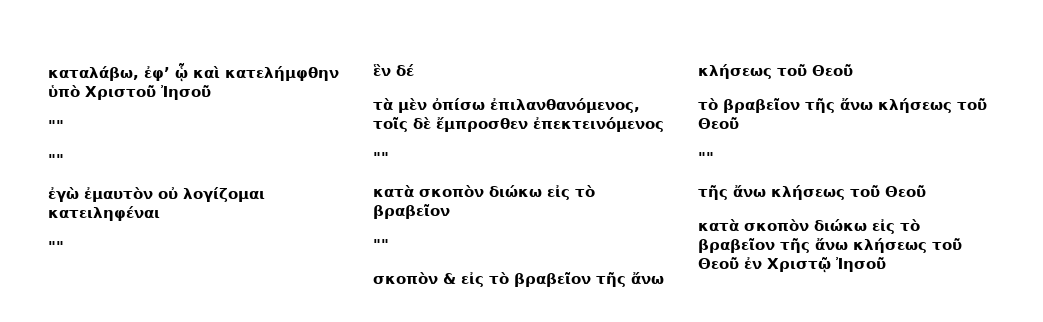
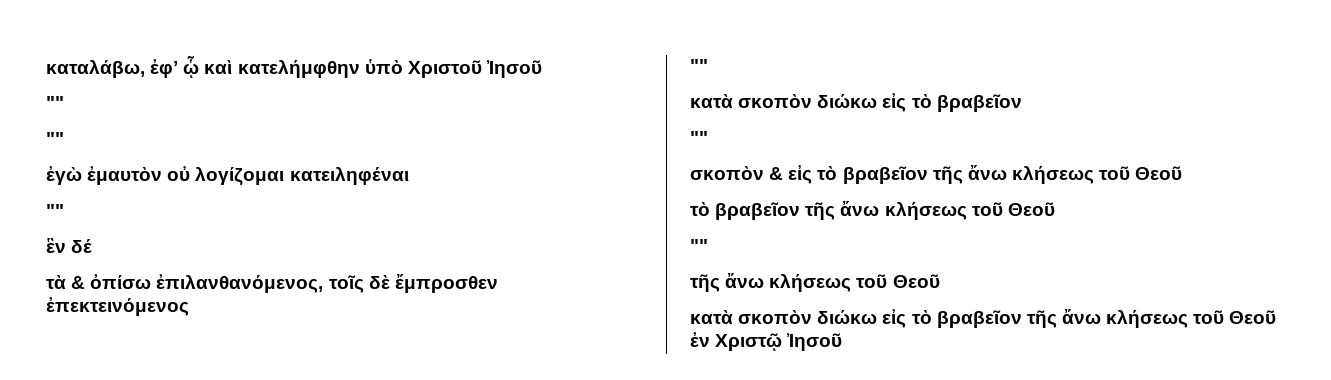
[398,98,427,113] μὲν -> [71,276,86,289] &

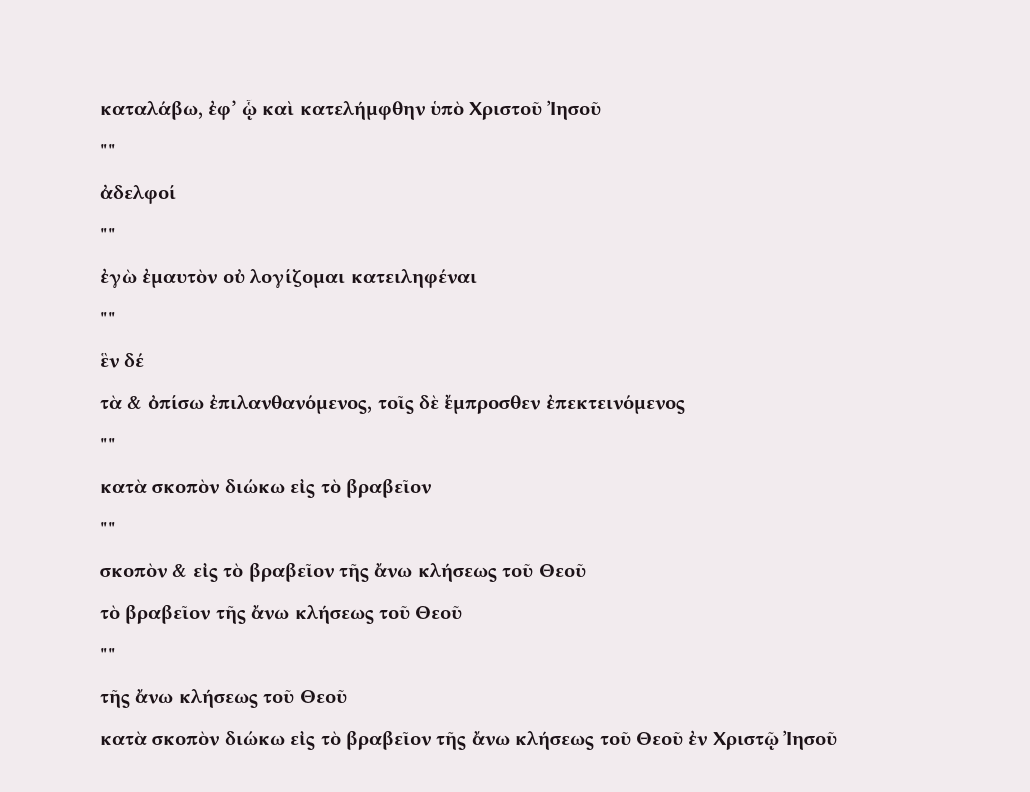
(64, 102) none -> [100,184,176,204] // ἀδελφοί

